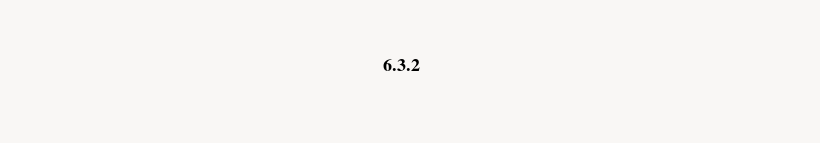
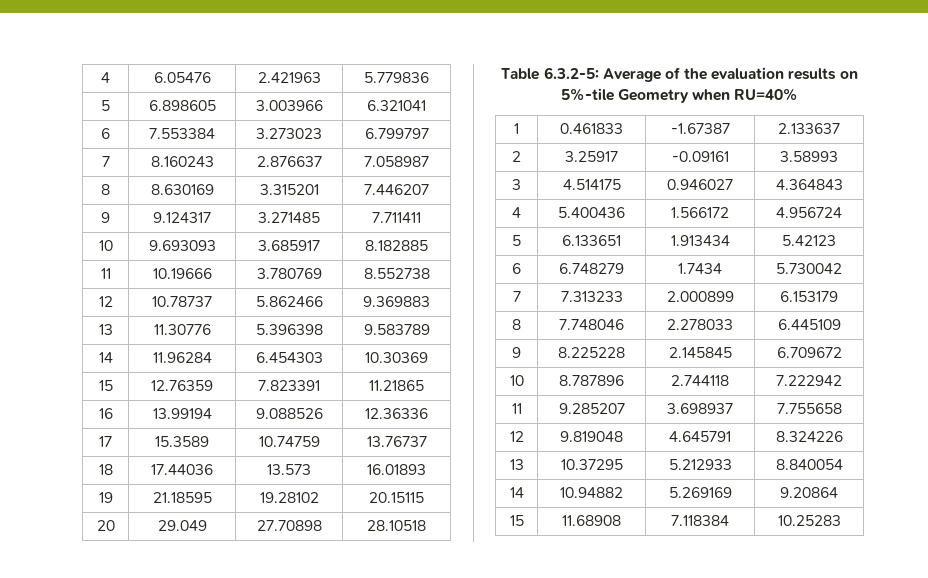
[383,59,420,71] 6.3.2 -> [101,72,110,83] [153,72,211,83] [257,72,321,83] [364,72,429,83] [101,100,110,111] [148,100,216,111] [255,100,323,111] [367,100,426,111] [101,128,110,139] [149,128,215,139] [256,128,322,139] [364,128,429,139] [101,156,110,167] [150,156,214,167] [256,156,322,167] [364,156,429,167] [101,184,110,195] [150,184,214,195] [259,184,319,195] [364,184,429,195] [101,212,110,223] [153,212,211,223] [258,212,320,223] [372,212,421,223] [98,240,113,251] [148,240,216,251] [258,240,320,251] [365,240,428,251] [100,268,111,279] [152,268,212,279] [256,268,322,279] [363,268,430,279] [98,296,113,307] [152,296,212,307] [255,296,323,307] [363,296,430,307] [98,324,113,335] [153,324,211,335] [255,324,323,335] [363,324,430,335] [98,352,113,363] [152,352,212,363] [255,352,323,363] [365,352,428,363] [98,380,113,391] [151,380,213,391] [258,380,320,391] [369,380,424,391] [98,408,113,419] [152,408,212,419] [255,408,323,419] [365,408,428,419] [99,436,112,447] [155,436,209,447] [258,436,320,447] [366,436,427,447] [98,464,113,475] [151,464,213,475] [267,464,311,475] [367,464,426,475] [98,492,113,503] [152,492,212,503] [259,492,319,503] [369,492,424,503] [96,520,115,531] [157,520,207,531] [256,520,322,531] [367,520,426,531] [501,67,858,82] [560,88,799,103] [514,123,519,134] [560,123,623,134] [670,123,730,134] [778,123,840,134] [512,151,521,162] [565,151,618,162] [671,151,729,162] [780,151,838,162] [512,179,521,190] [562,179,621,190] [667,179,733,190] [775,179,843,190] [512,207,521,218] [558,207,625,218] [671,207,729,218] [776,207,842,218] [512,235,521,246] [562,235,621,246] [670,235,730,246] [782,235,836,246] [512,263,521,274] [559,263,624,274] [678,263,722,274] [776,263,842,274] [512,291,521,302] [560,291,623,302] [666,291,734,302] [780,291,838,302] [512,319,521,330] [559,319,624,330] [667,319,733,330] [777,319,841,330] [512,347,521,358] [558,347,625,358] [668,347,732,358] [776,347,842,358] [509,375,524,386] [559,375,624,386] [671,375,729,386] [776,375,842,386] [511,403,522,414] [558,403,625,414] [667,403,733,414] [776,403,842,414] [509,431,524,442] [560,431,623,442] [669,431,731,442] [775,431,843,442] [509,459,524,470] [560,459,623,470] [668,459,732,470] [775,459,843,470] [509,487,524,498] [560,487,623,498] [668,487,732,498] [780,487,838,498] [509,515,524,526] [562,515,621,526] [671,515,729,526] [777,515,841,526] 4 | 6.05476 | 2.421963 | 5.779836 // 5 | 6.898605 | 3.003966 | 6.321041 // 6 | 7.553384 | 3.273023 | 6.799797 // 7 | 8.160243 | 2.876637 | 7.058987 // 8 | 8.630169 | 3.315201 | 7.446207 // 9 | 9.124317 | 3.271485 | 7.711411 // 10 | 9.693093 | 3.685917 | 8.182885 // 11 | 10.19666 | 3.780769 | 8.552738 // 12 | 10.78737 | 5.862466 | 9.369883 // 13 | 11.30776 | 5.396398 | 9.583789 // 14 | 11.96284 | 6.454303 | 10.30369 // 15 | 12.76359 | 7.823391 | 11.21865 // 16 | 13.99194 | 9.088526 | 12.36336 // 17 | 15.3589 | 10.74759 | 13.76737 // 18 | 17.44036 | 13.573 | 16.01893 // 19 | 21.18595 | 19.28102 | 20.15115 // 20 | 29.049 | 27.70898 | 28.10518 // Table 6.3.2-5: Average of the evaluation results on 5%-tile Geometry when RU=40% // 1 | 0.461833 | -1.67387 | 2.133637 // 2 | 3.25917 | -0.09161 | 3.58993 // 3 | 4.514175 | 0.946027 | 4.364843 // 4 | 5.400436 | 1.566172 | 4.956724 // 5 | 6.133651 | 1.913434 | 5.42123 // 6 | 6.748279 | 1.7434 | 5.730042 // 7 | 7.313233 | 2.000899 | 6.153179 // 8 | 7.748046 | 2.278033 | 6.445109 // 9 | 8.225228 | 2.145845 | 6.709672 // 10 | 8.787896 | 2.744118 | 7.222942 // 11 | 9.285207 | 3.698937 | 7.755658 // 12 | 9.819048 | 4.645791 | 8.324226 // 13 | 10.37295 | 5.212933 | 8.840054 // 14 | 10.94882 | 5.269169 | 9.20864 // 15 | 11.68908 | 7.118384 | 10.25283

